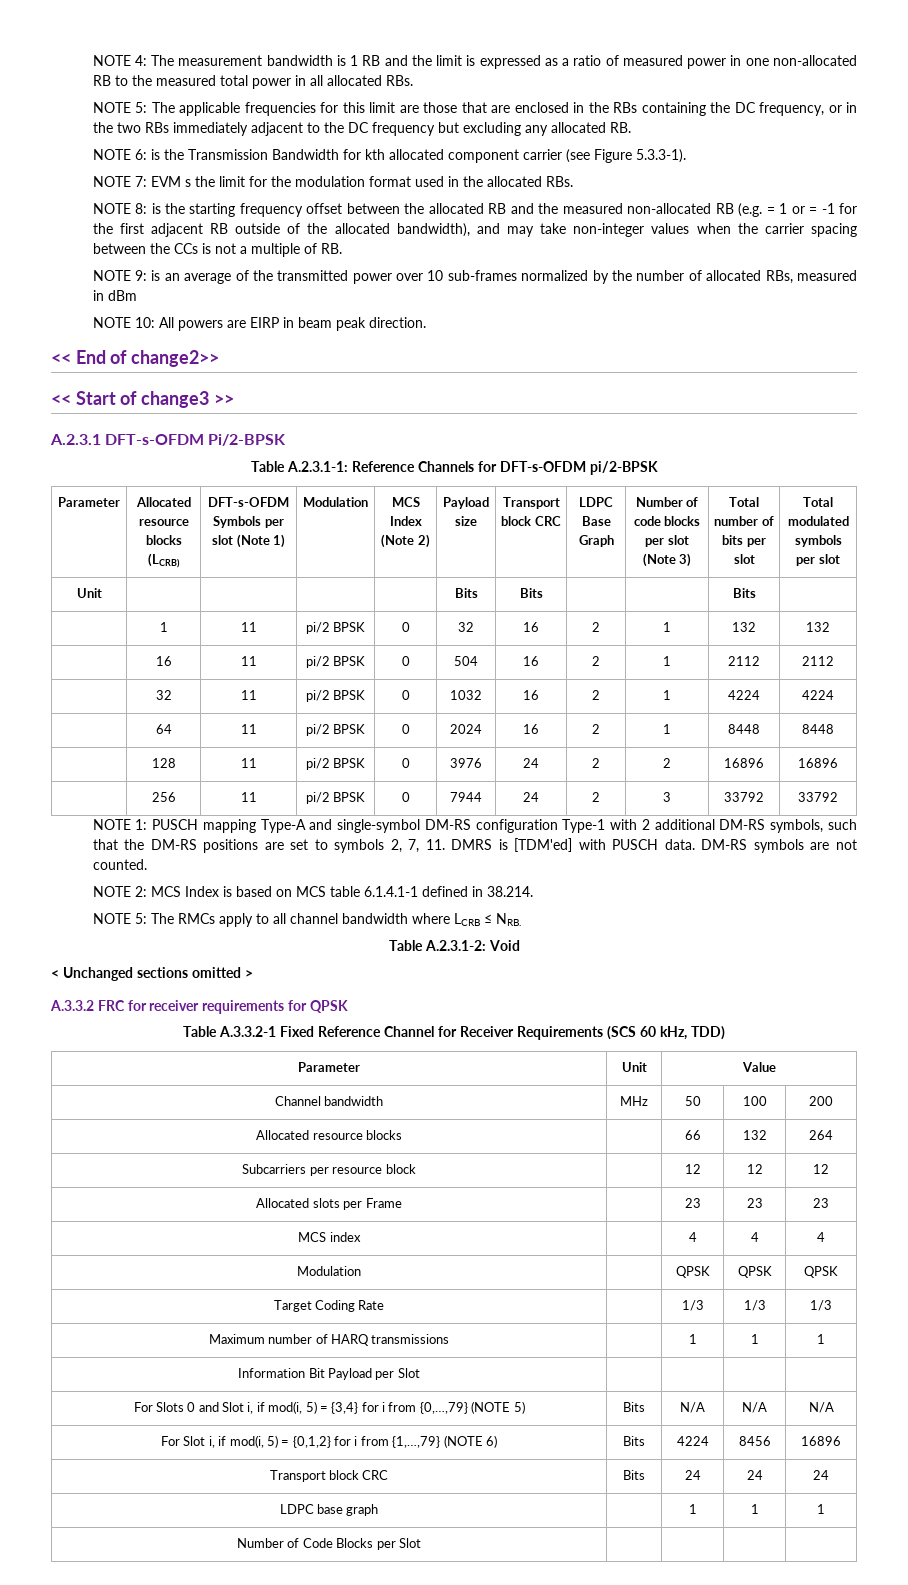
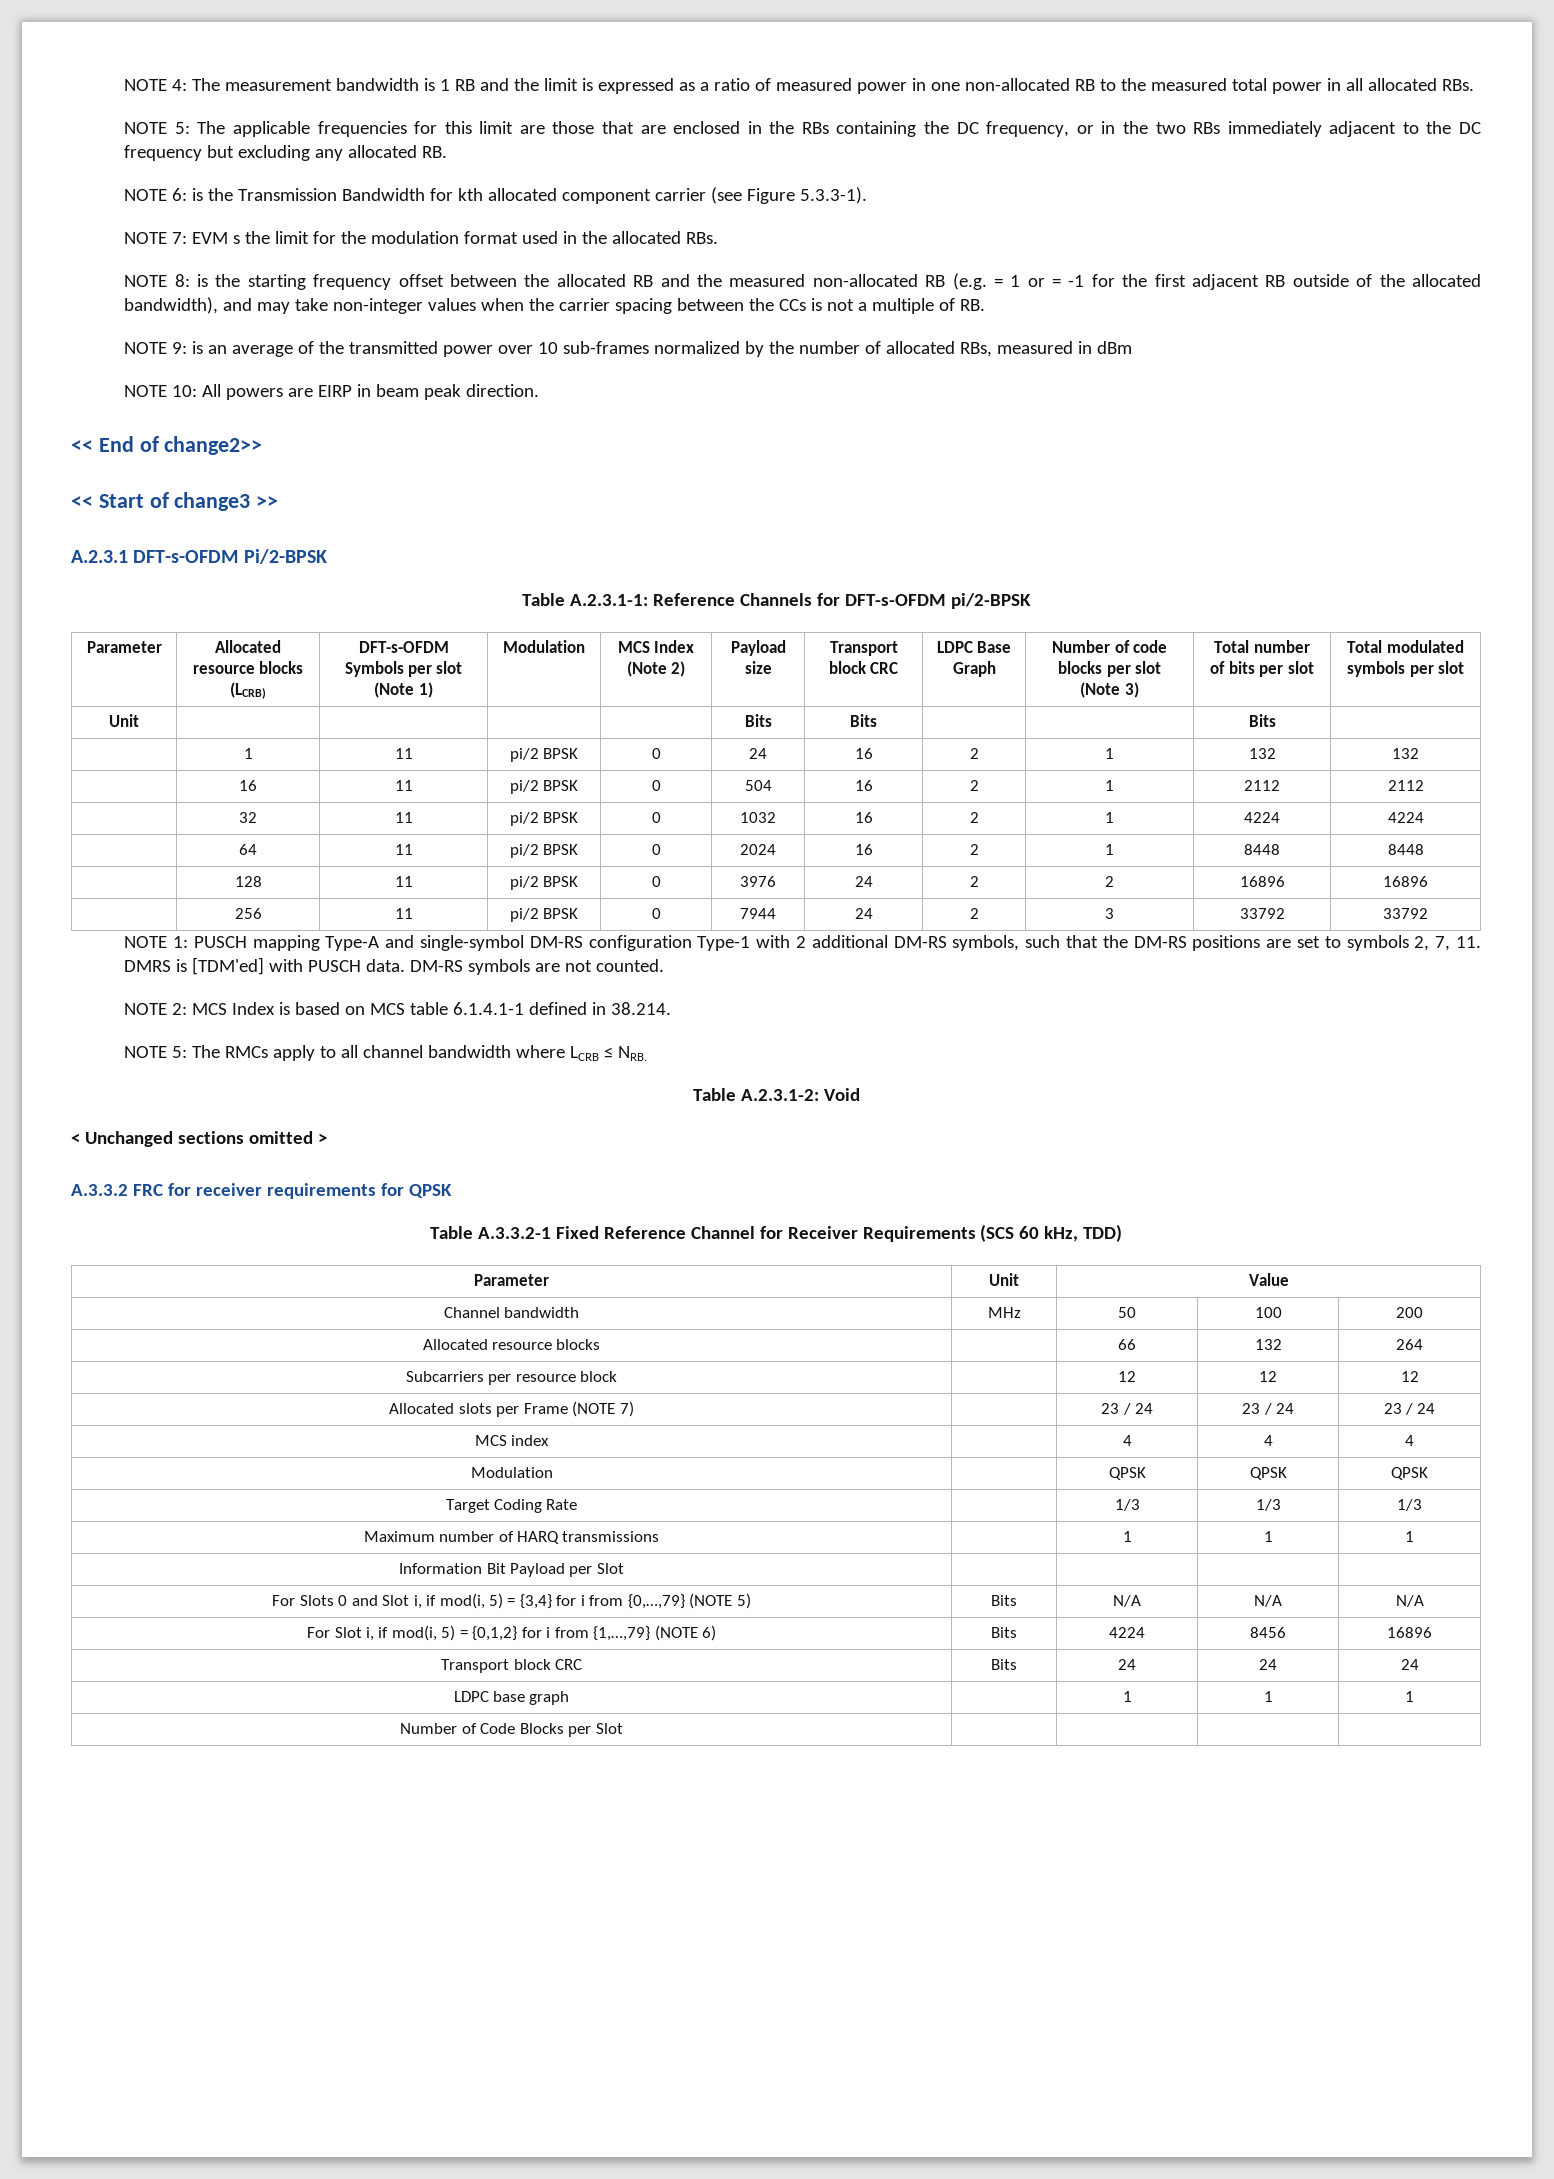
[458,622,474,632] 32 -> [749,748,767,759] 24
[684,1198,701,1208] [746,1198,763,1208] [813,1198,829,1208] | | 23 | 23 | 23 -> [572,1401,634,1417] [1101,1403,1153,1415] [1242,1403,1294,1415] [1383,1403,1436,1415] (NOTE 7) | | 23 / 24 | 23 / 24 | 23 / 24

